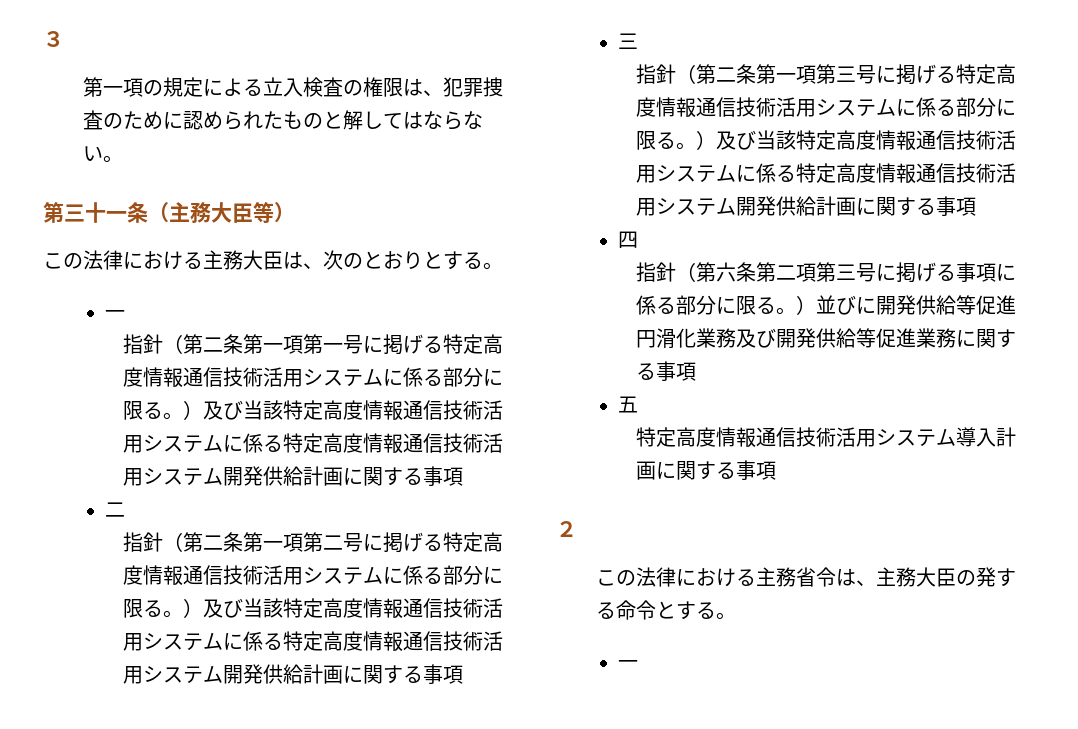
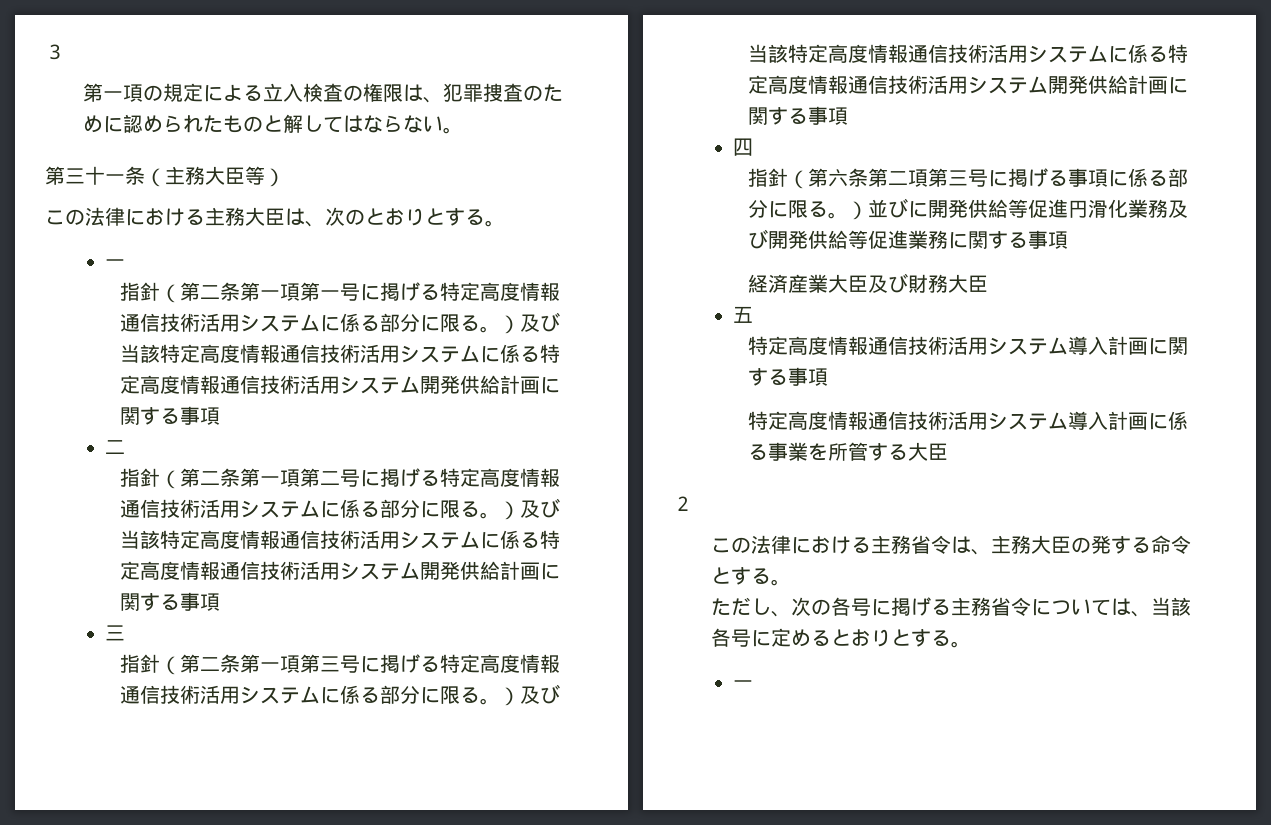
(696, 371) none -> [748,273,989,293] // 経済産業大臣及び財務大臣
(776, 470) none -> [748,411,1189,430] [748,442,949,461] // 特定高度情報通信技術活用システム導入計画に係る事業を所管する大臣
(736, 616) none -> [710,597,1191,617] [710,628,971,648] // ただし、次の各号に掲げる主務省令については、当該各号に定めるとおりとする。

